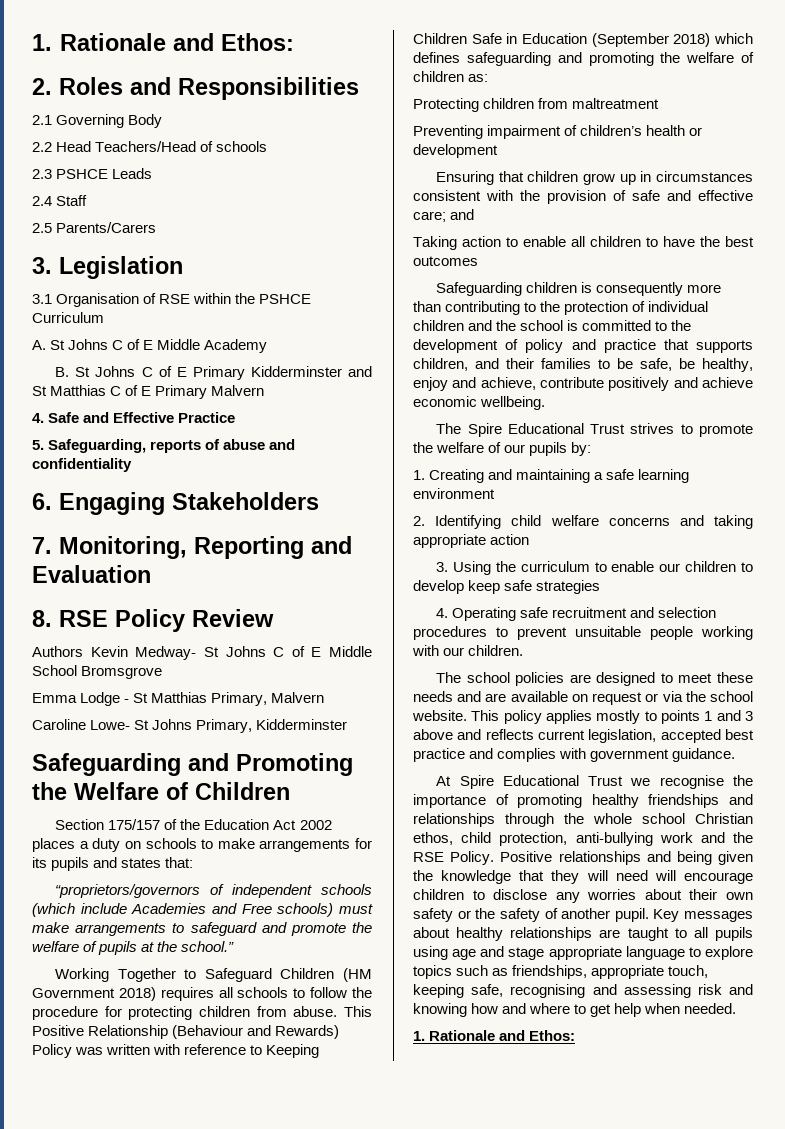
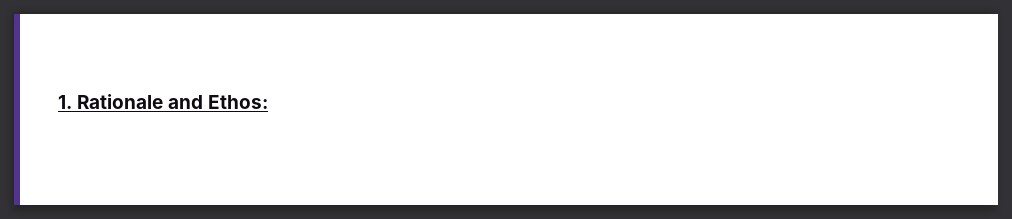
[32,33,294,51] [32,77,359,100] [32,114,163,128] [32,141,268,152] [32,168,153,179] [32,195,88,206] [32,222,157,233] [32,256,183,279] [32,293,312,307] [32,312,104,323] [32,339,268,353] [55,366,373,380] [32,385,265,399] [32,412,236,423] [32,439,296,453] [32,458,132,472] [32,492,319,515] [32,536,352,559] [32,565,151,583] [32,609,274,632] [32,646,372,660] [32,665,163,679] [32,692,325,706] [32,719,348,733] [32,753,353,776] [32,782,290,800] [55,819,332,830] [32,838,372,852] [32,857,194,871] [55,884,373,898] [32,903,373,917] [32,922,372,936] [32,941,235,955] [55,968,373,982] [32,987,373,1001] [32,1006,372,1020] [32,1025,340,1039] [32,1044,320,1058] [413,33,753,47] [413,52,754,66] [413,71,489,82] [413,98,660,112] [413,125,703,139] [413,144,498,158] [436,171,753,185] [413,190,753,204] [413,209,475,222] [413,236,754,250] [413,256,478,266] [436,282,722,296] [413,301,709,315] [413,320,692,331] [413,339,753,353] [413,358,753,372] [413,377,753,391] [413,396,546,410] [436,423,753,437] [413,442,592,456] [413,469,690,483] [413,488,495,499] [413,515,753,529] [413,534,530,548] [436,561,753,575] [413,580,601,594] [436,607,717,621] [413,626,753,640] [412,645,524,656] [436,672,753,686] [413,691,753,705] [412,710,753,724] [413,729,754,743] [413,748,736,762] [436,775,753,789] [413,794,753,808] [413,813,753,827] [413,832,753,846] [413,851,753,865] [413,870,753,884] [413,889,753,903] [413,908,753,922] [413,927,753,941] [413,946,753,960] [413,965,709,979] [413,984,753,998] [413,1003,737,1017] [413,1030,576,1041] 1. Rationale and Ethos: // 2. Roles and Responsibilities // 2.1 Governing Body // 2.2 Head Teachers/Head of schools // 2.3 PSHCE Leads // 2.4 Staff // 2.5 Parents/Carers // 3. Legislation // 3.1 Organisation of RSE within the PSHCE Curriculum // A. St Johns C of E Middle Academy // B. St Johns C of E Primary Kidderminster and St Matthias C of E Primary Malvern // 4. Safe and Effective Practice // 5. Safeguarding, reports of abuse and confidentiality // 6. Engaging Stakeholders // 7. Monitoring, Reporting and Evaluation // 8. RSE Policy Review // Authors Kevin Medway- St Johns C of E Middle School Bromsgrove // Emma Lodge - St Matthias Primary, Malvern // Caroline Lowe- St Johns Primary, Kidderminster // Safeguarding and Promoting the Welfare of Children // Section 175/157 of the Education Act 2002 places a duty on schools to make arrangements for its pupils and states that: // “proprietors/governors of independent schools (which include Academies and Free schools) must make arrangements to safeguard and promote the welfare of pupils at the school.” // Working Together to Safeguard Children (HM Government 2018) requires all schools to follow the procedure for protecting children from abuse. This Positive Relationship (Behaviour and Rewards) Policy was written with reference to Keeping Children Safe in Education (September 2018) which defines safeguarding and promoting the welfare of children as: // Protecting children from maltreatment // Preventing impairment of children’s health or development // Ensuring that children grow up in circumstances consistent with the provision of safe and effective care; and // Taking action to enable all children to have the best outcomes // Safeguarding children is consequently more than contributing to the protection of individual children and the school is committed to the development of policy and practice that supports children, and their families to be safe, be healthy, enjoy and achieve, contribute positively and achieve economic wellbeing. // The Spire Educational Trust strives to promote the welfare of our pupils by: // 1. Creating and maintaining a safe learning environment // 2. Identifying child welfare concerns and taking appropriate action // 3. Using the curriculum to enable our children to develop keep safe strategies // 4. Operating safe recruitment and selection procedures to prevent unsuitable people working with our children. // The school policies are designed to meet these needs and are available on request or via the school website. This policy applies mostly to points 1 and 3 above and reflects current legislation, accepted best practice and complies with government guidance. // At Spire Educational Trust we recognise the importance of promoting healthy friendships and relationships through the whole school Christian ethos, child protection, anti-bullying work and the RSE Policy. Positive relationships and being given the knowledge that they will need will encourage children to disclose any worries about their own safety or the safety of another pupil. Key messages about healthy relationships are taught to all pupils using age and stage appropriate language to explore topics such as friendships, appropriate touch, keeping safe, recognising and assessing risk and knowing how and where to get help when needed. // 1. Rationale and Ethos: -> [58,94,269,109] 1. Rationale and Ethos:

